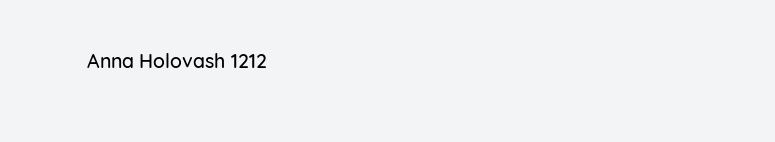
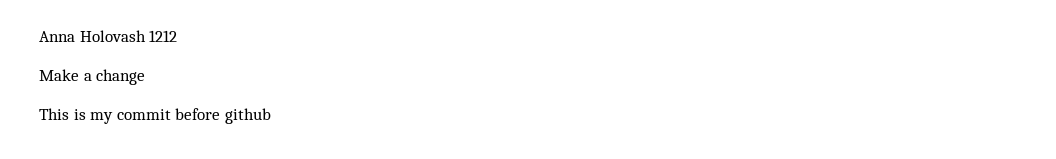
(267, 61) none -> [39,69,146,85] [39,108,271,124] // Make a change // This is my commit before github

